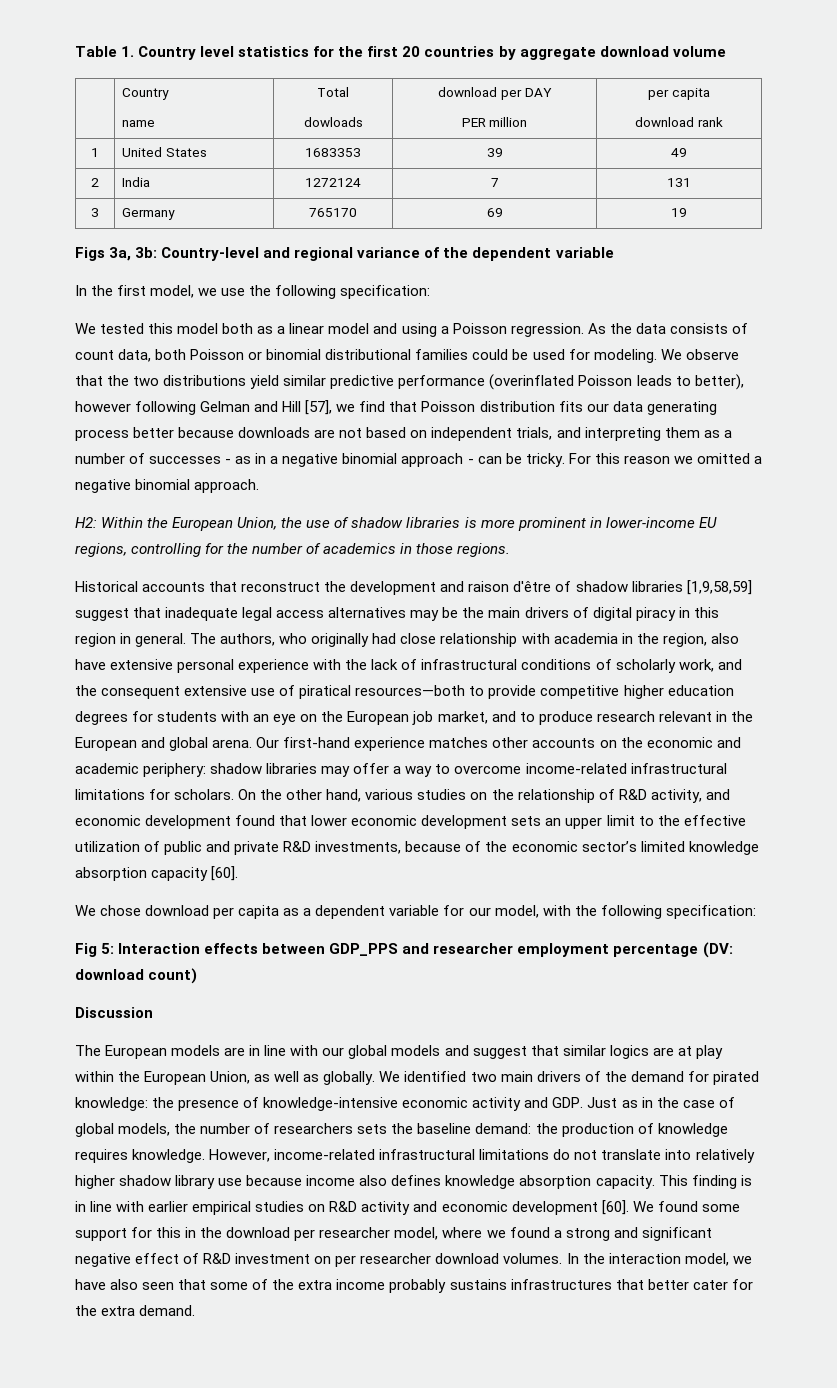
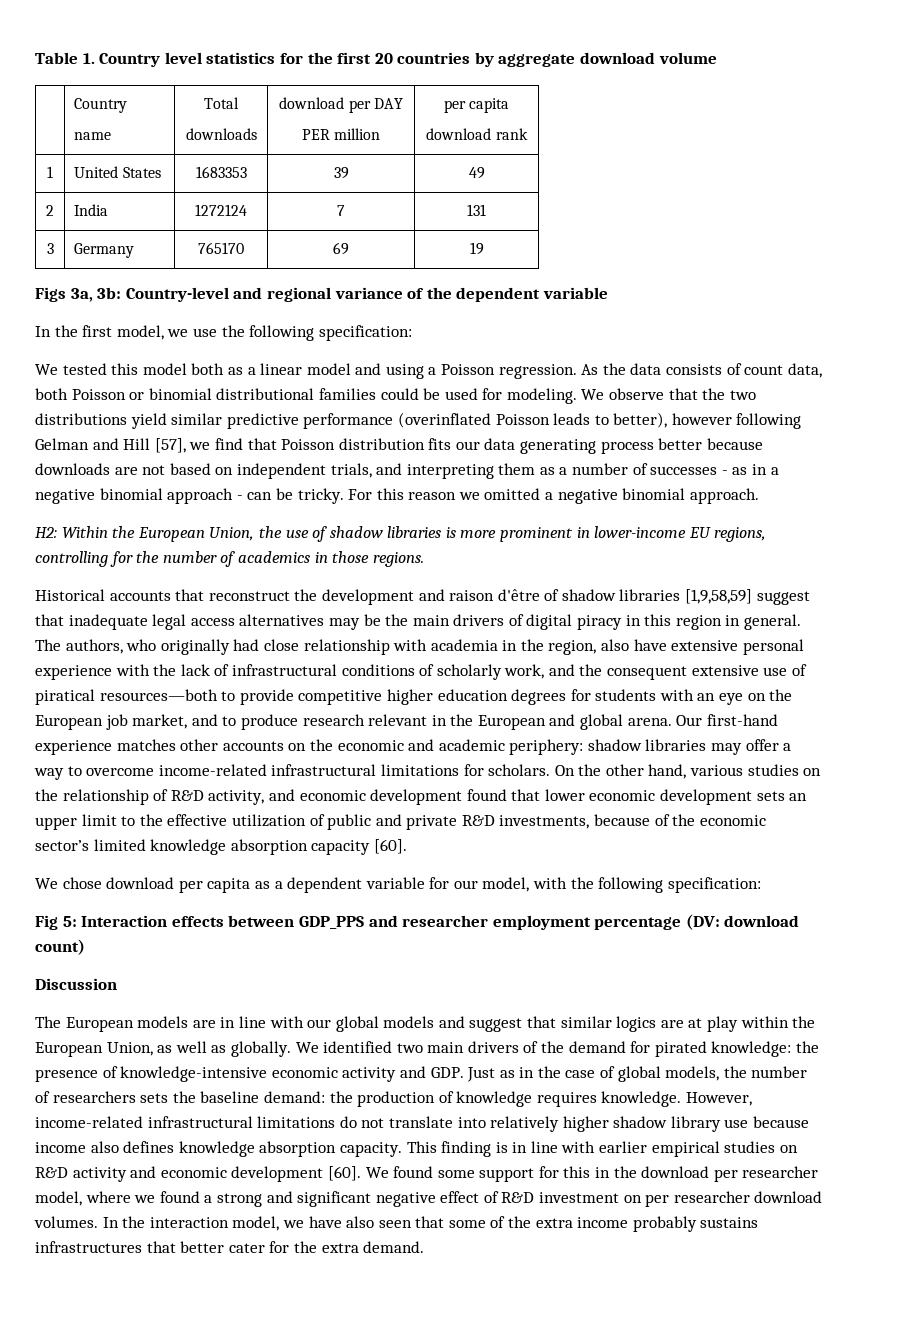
[303,117,363,127] dowloads -> [185,128,257,140] downloads

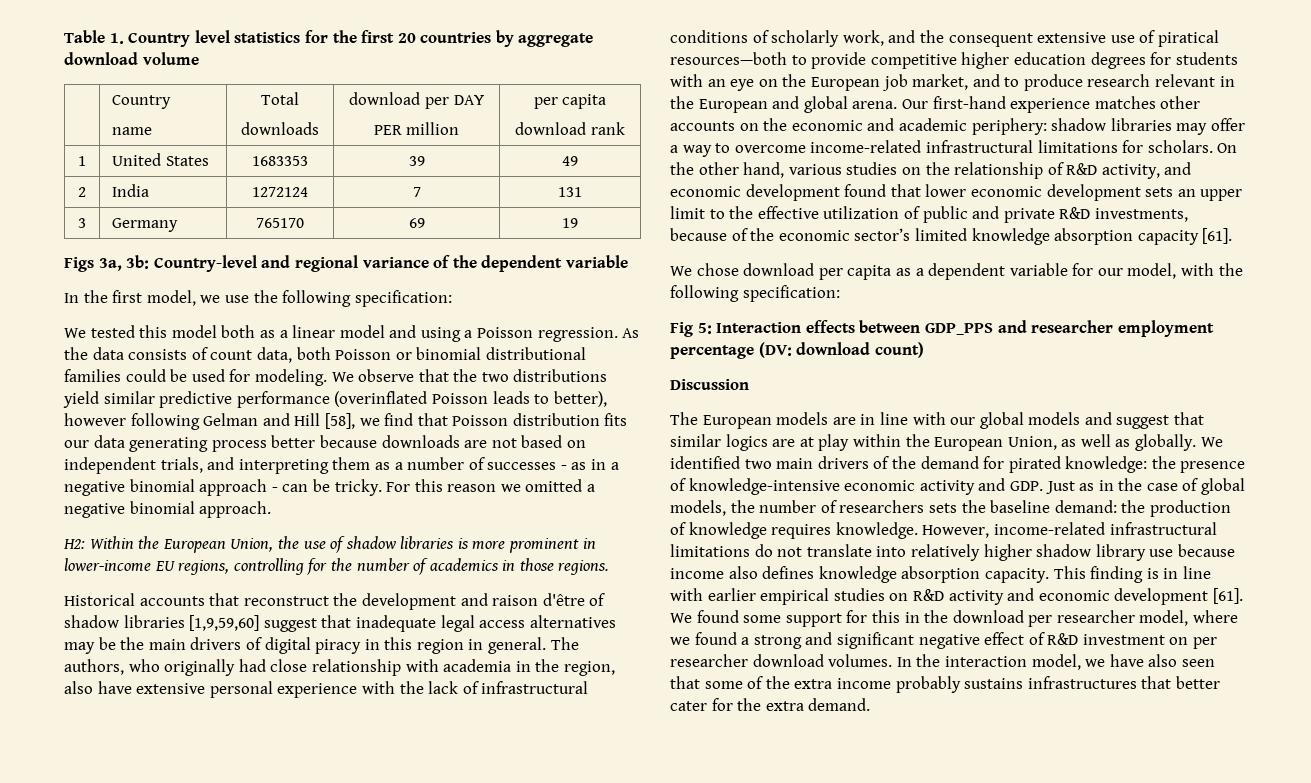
[154,438,186,453] [57], -> [324,413,355,429] [58],
[685,589,753,604] [1,9,58,59] -> [189,615,260,631] [1,9,59,60]
[373,839,407,854] [60]. -> [1202,228,1233,244] [61].
[327,1166,361,1181] [60]. -> [1212,588,1243,604] [61].

